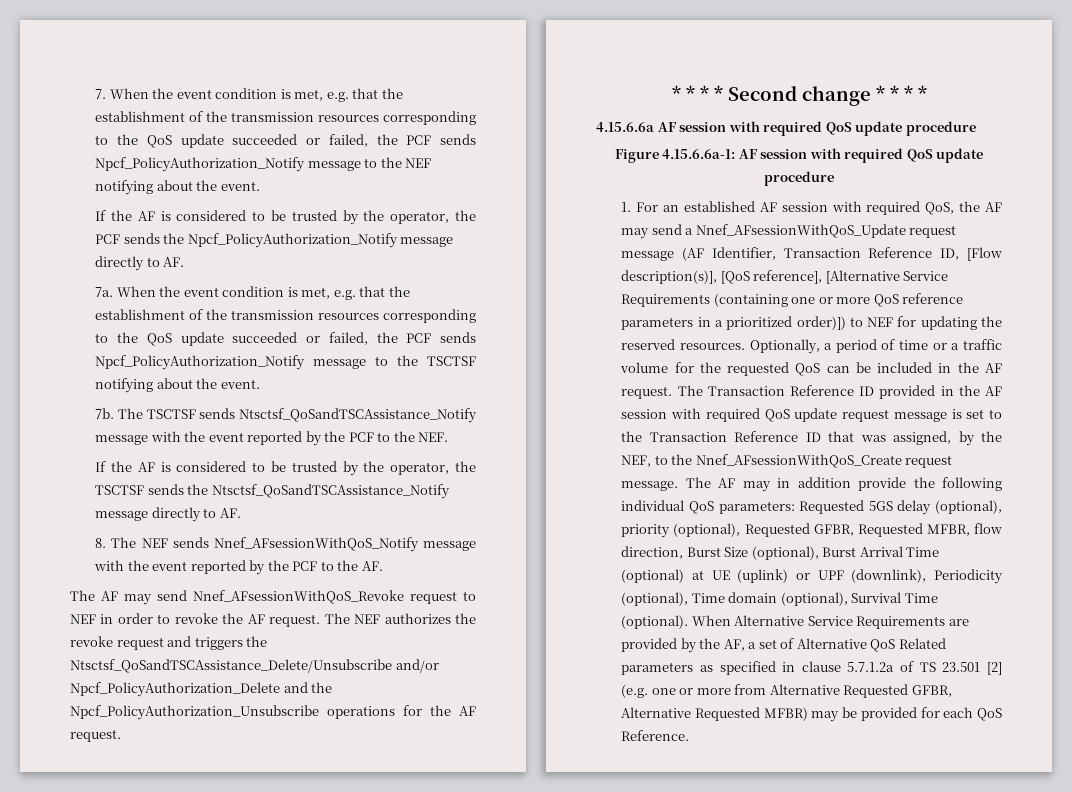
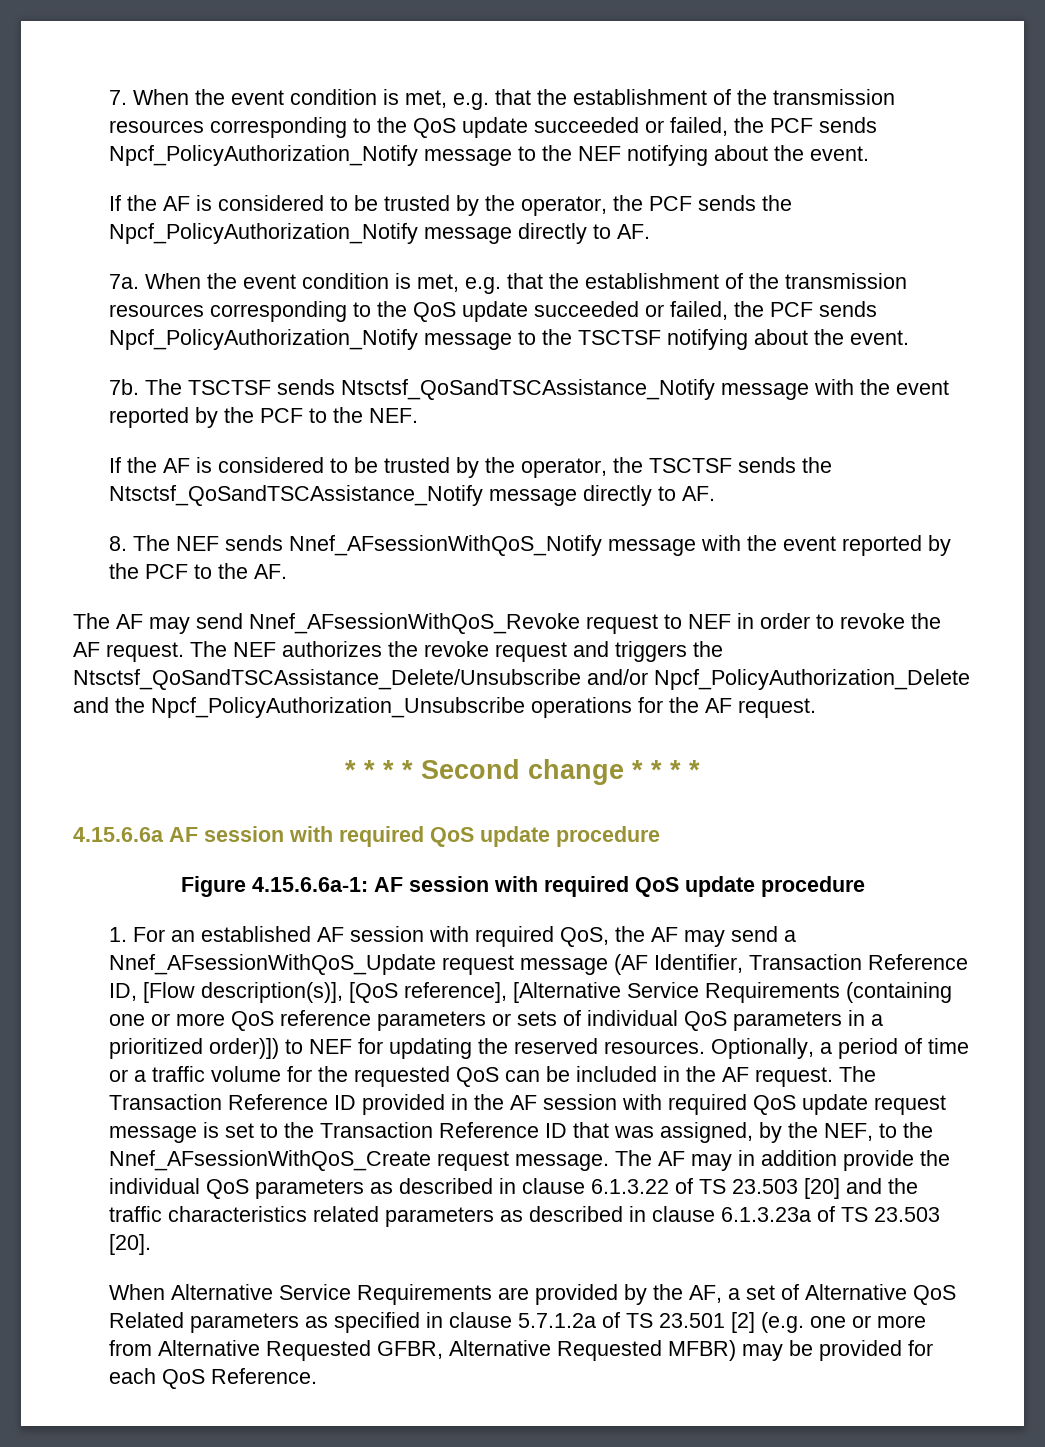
(694, 323) none -> [491,1010,842,1031] or sets of individual QoS parameters
[942,477,1002,491] [621,500,1002,515] [621,523,1002,538] [621,546,940,560] [621,569,1003,584] [621,592,938,606] [621,615,689,629] following individual QoS parameters: Requested 5GS delay (optional), priority (optional), Requested GFBR, Requested MFBR, flow direction, Burst Size (optional), Burst Arrival Time (optional) at UE (uplink) or UPF (downlink), Periodicity (optional), Time domain (optional), Survival Time (optional). -> [108,1178,918,1199] [108,1206,940,1227] [108,1234,151,1255] individual QoS parameters as described in clause 6.1.3.22 of TS 23.503 [20] and the traffic characteristics related parameters as described in clause 6.1.3.23a of TS 23.503 [20]. //

